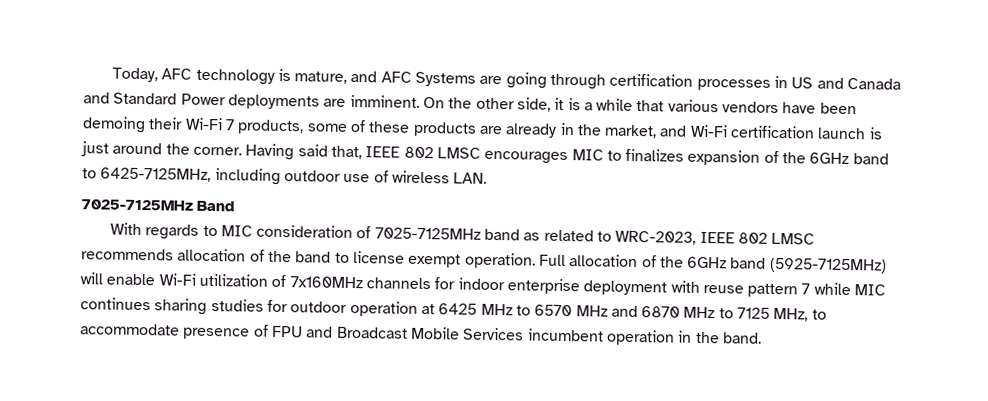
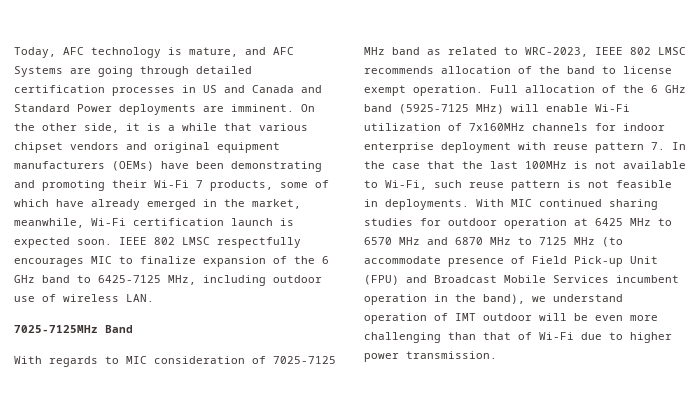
(607, 81) none -> [196,66,252,74] detailed
[722,101,857,115] [82,116,146,134] vendors have been demoing -> [14,142,280,153] [14,161,322,172] [14,180,105,191] chipset vendors and original equipment manufacturers (OEMs) have been demonstrating and promoting
[368,121,558,138] these products are already -> [14,199,196,210] which have already emerged
[659,125,688,137] and -> [14,218,84,228] meanwhile,
[81,141,481,161] just around the corner. Having said that, IEEE 802 LMSC -> [14,237,301,248] expected soon. IEEE 802 LMSC respectfully
[625,148,685,162] finalizes -> [140,256,196,264] finalize
[809,152,889,165] [82,167,212,183] 6GHz band to 6425-7125MHz, -> [322,256,329,264] [14,275,196,285] 6 GHz band to 6425-7125 MHz,
[374,227,481,240] 7025-7125MHz -> [273,356,336,364] [364,47,385,55] 7025-7125 MHz
[687,256,887,274] 6GHz band (5925-7125MHz) -> [651,85,686,93] [364,104,504,114] 6 GHz band (5925-7125 MHz)
[801,282,887,296] [80,297,151,311] 7 while MIC continues -> [651,142,686,150] [364,161,686,169] [364,180,672,191] [364,199,602,210] 7. In the case that the last 100MHz is not available to Wi-Fi, such reuse pattern is not feasible in deployments. With MIC continued
[773,307,827,322] MHz, to -> [574,237,623,247] MHz (to
[271,325,303,338] FPU -> [532,256,658,267] [364,275,399,285] Field Pick-up Unit (FPU)
[722,332,762,344] band. -> [483,294,623,304] [364,313,658,324] [364,332,672,343] [364,351,497,362] band), we understand operation of IMT outdoor will be even more challenging than that of Wi-Fi due to higher power transmission.

